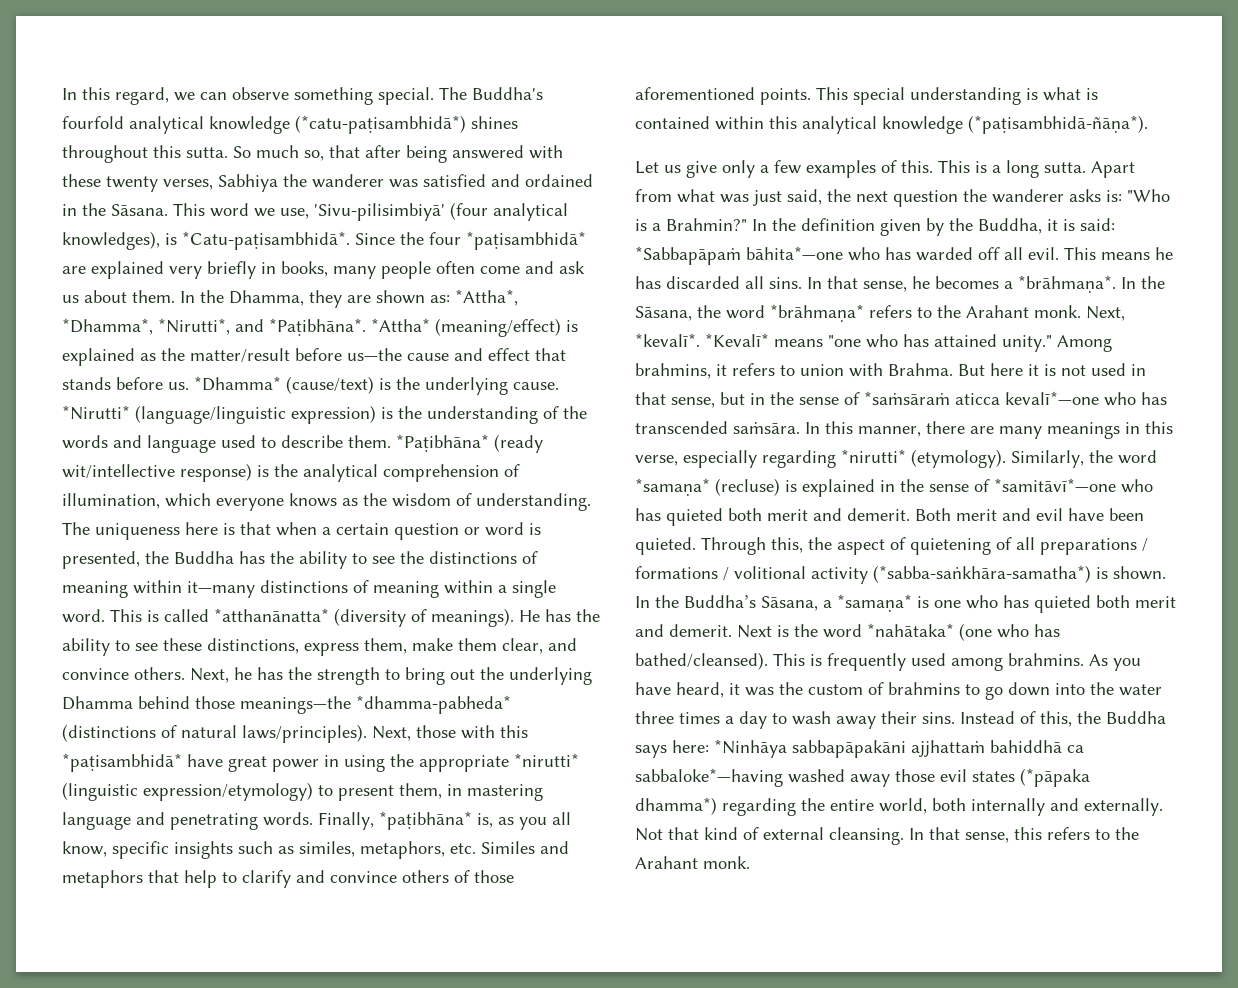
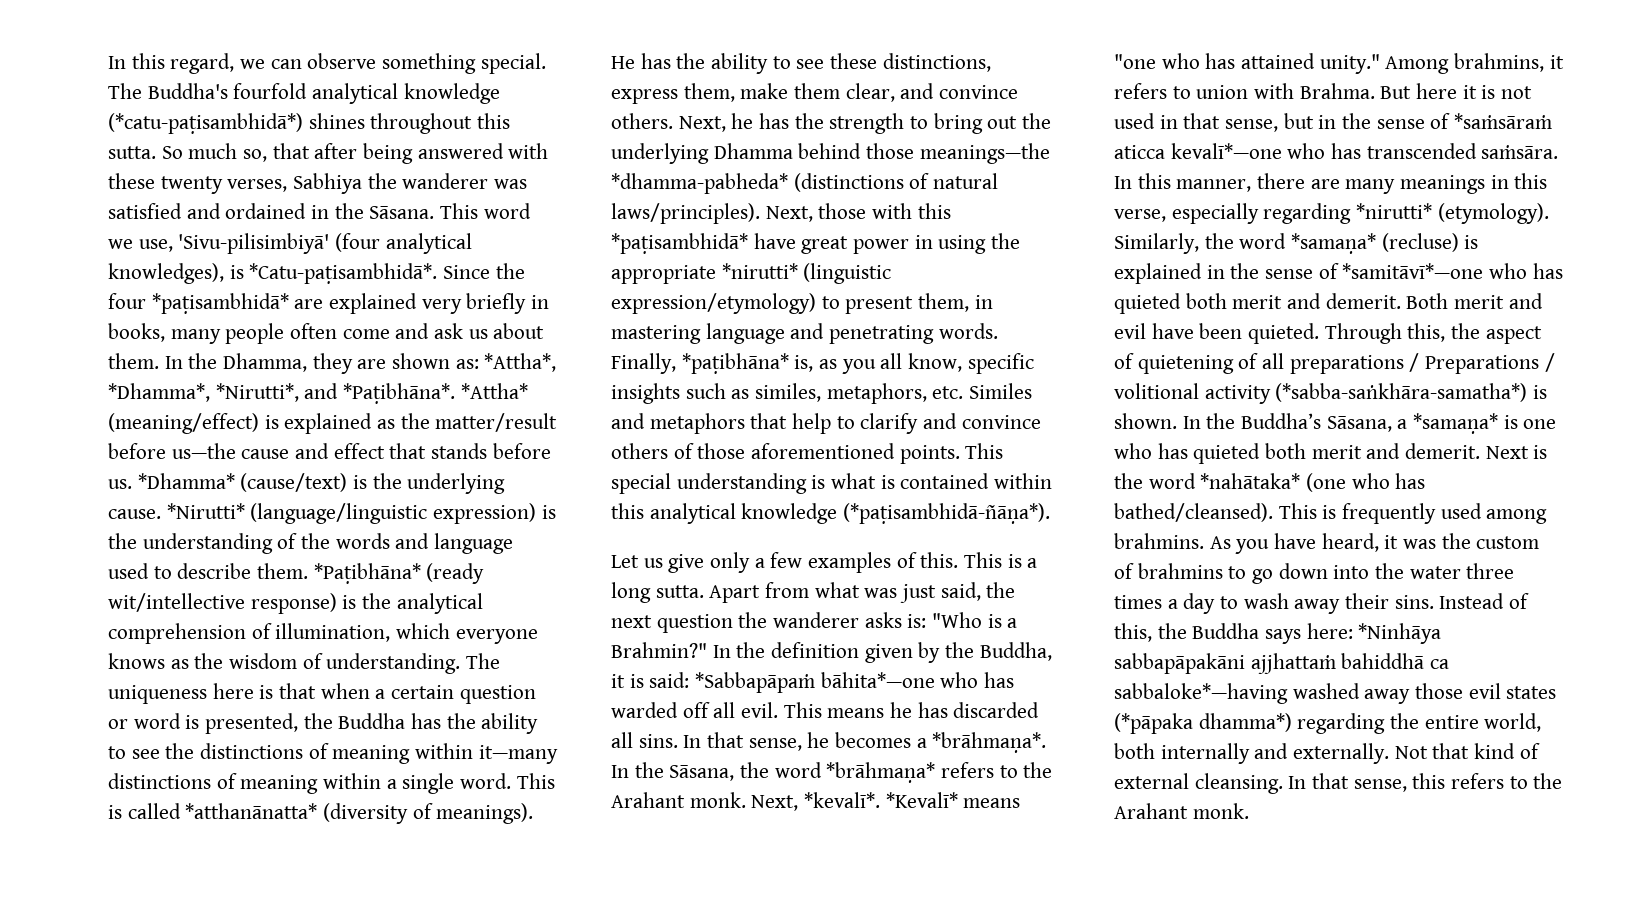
[635,566,718,579] formations -> [1425,355,1540,374] Preparations

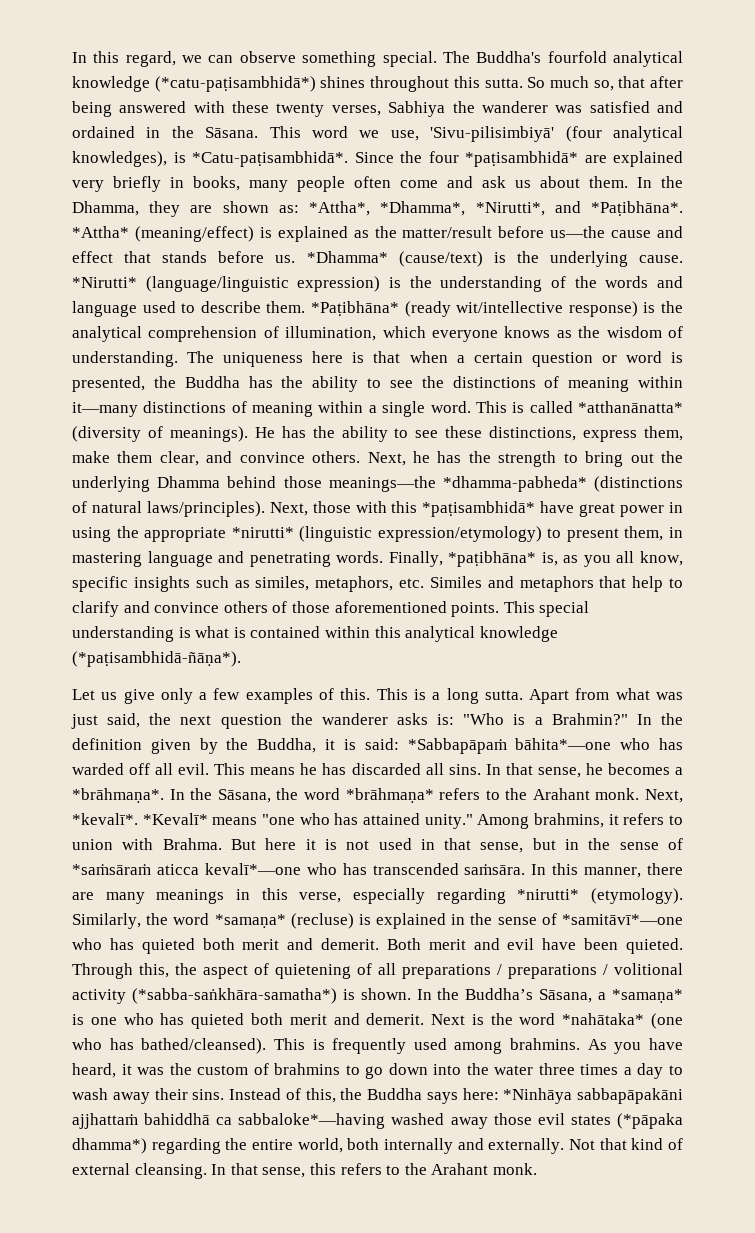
[1425,355,1540,374] Preparations -> [508,964,597,979] preparations

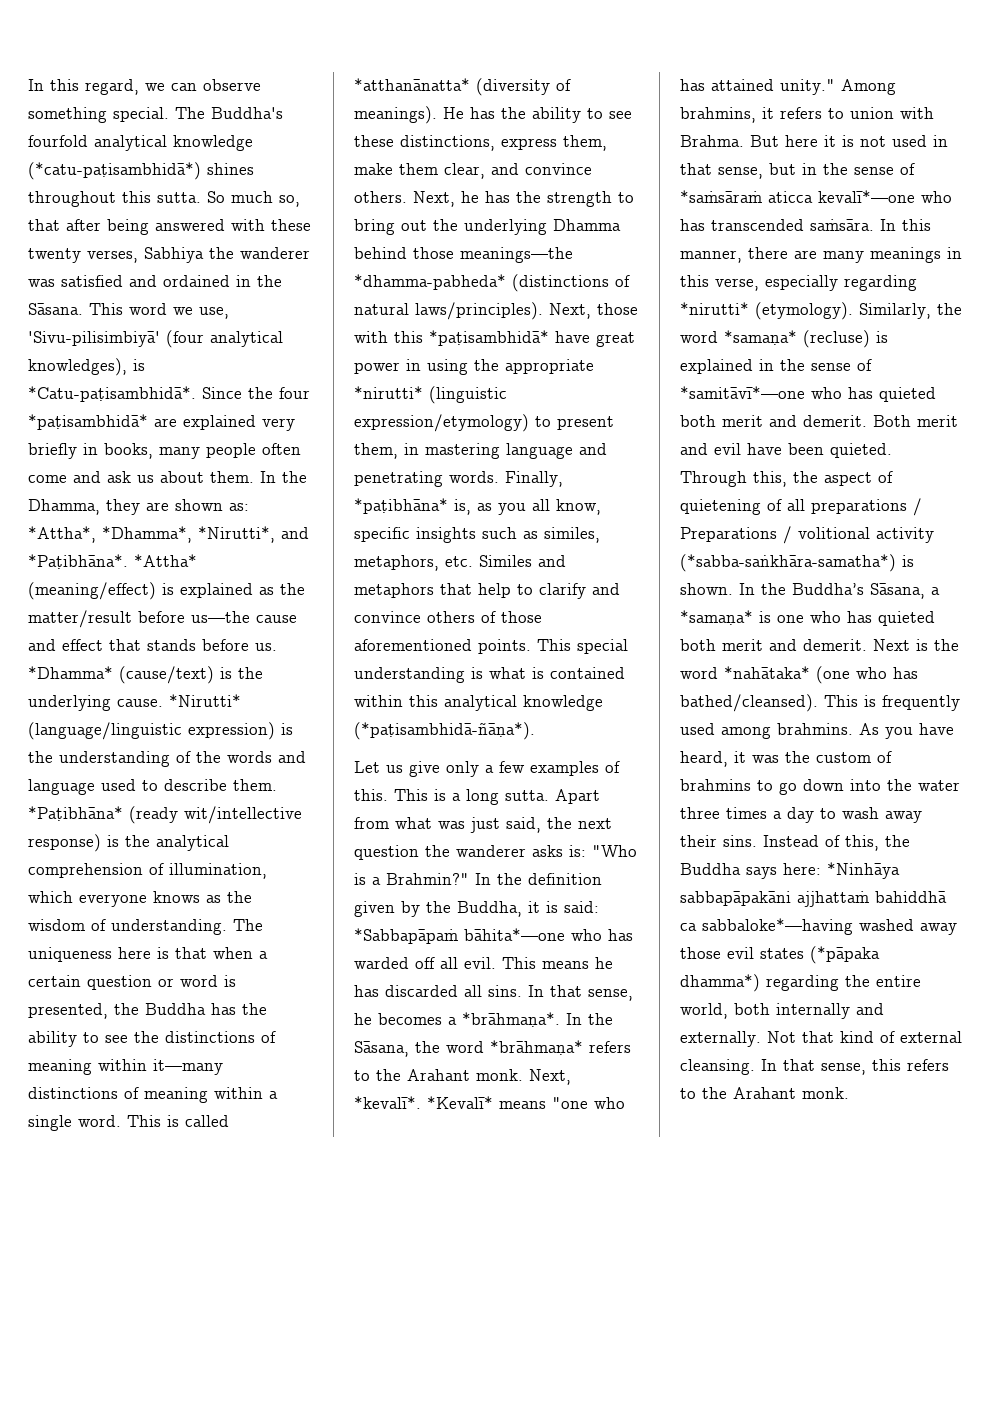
[508,964,597,979] preparations -> [680,527,777,542] Preparations

